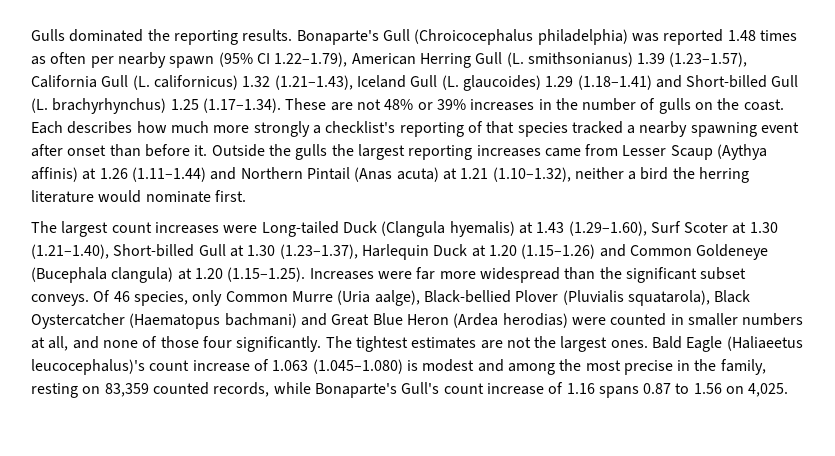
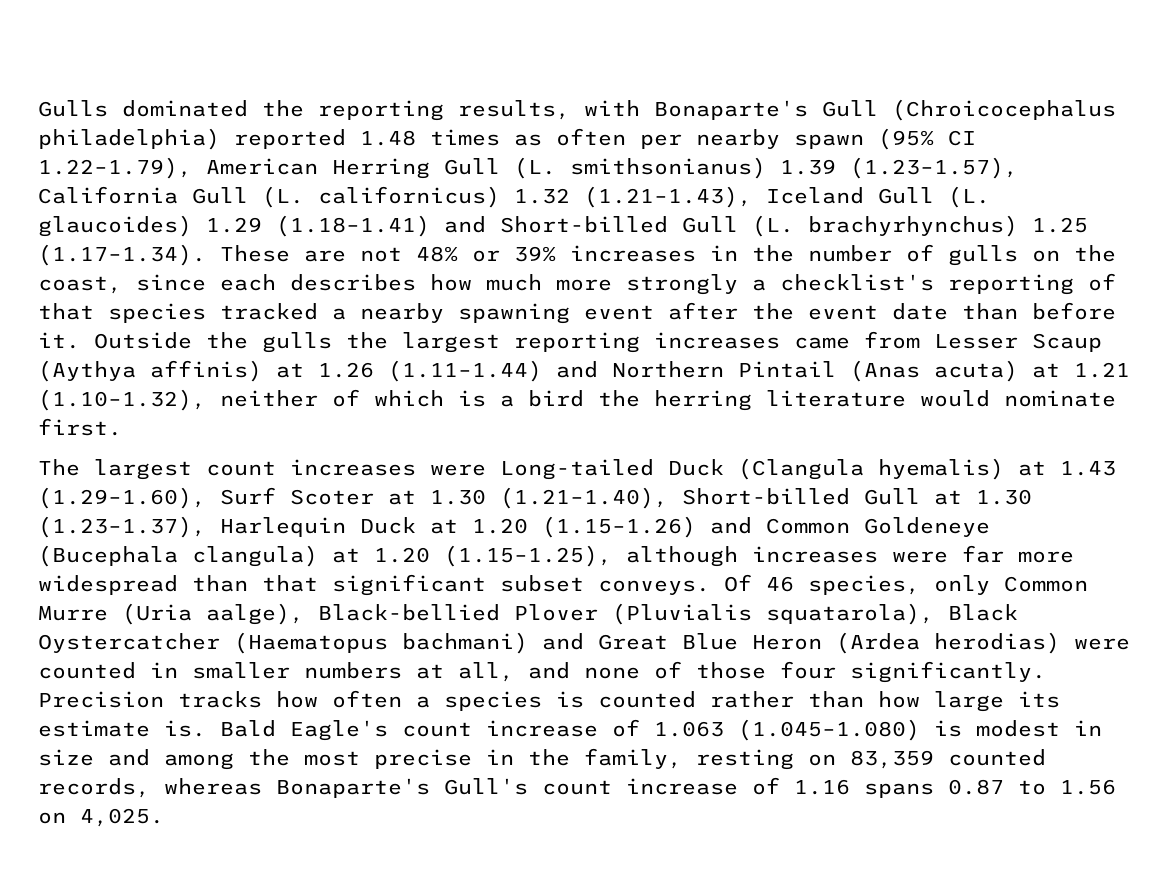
[242,29,293,41] results. -> [458,100,640,120] results, with
[631,33,659,42] was -> (220, 139) none
[743,99,784,111] [31,121,63,134] coast. Each -> [38,274,276,294] coast, since each
[67,145,107,156] onset -> [752,303,948,320] the event date
(624, 173) none -> [332,389,486,407] of which is
[227,267,374,282] (1.15–1.25). Increases -> [444,545,878,567] (1.15–1.25), although increases
[599,267,622,279] the -> [262,575,318,592] that
[325,336,803,352] [31,359,145,375] The tightest estimates are not the largest ones. Bald Eagle (Haliaeetus leucocephalus)'s -> [38,690,1060,712] [38,720,388,741] Precision tracks how often a species is counted rather than how large its estimate is. Bald Eagle's
(475, 365) none -> [1074,720,1102,736] [38,749,94,766] in size
[273,382,311,394] while -> [164,778,262,795] whereas

